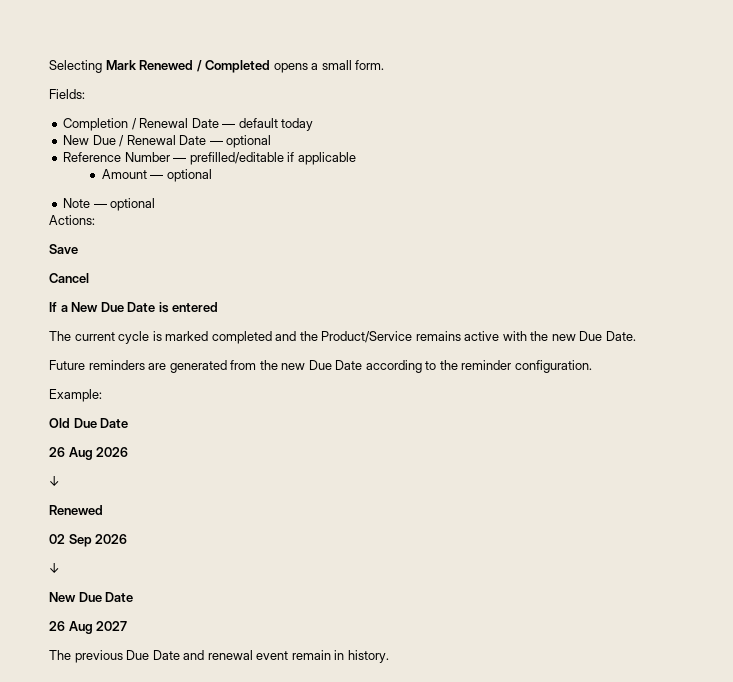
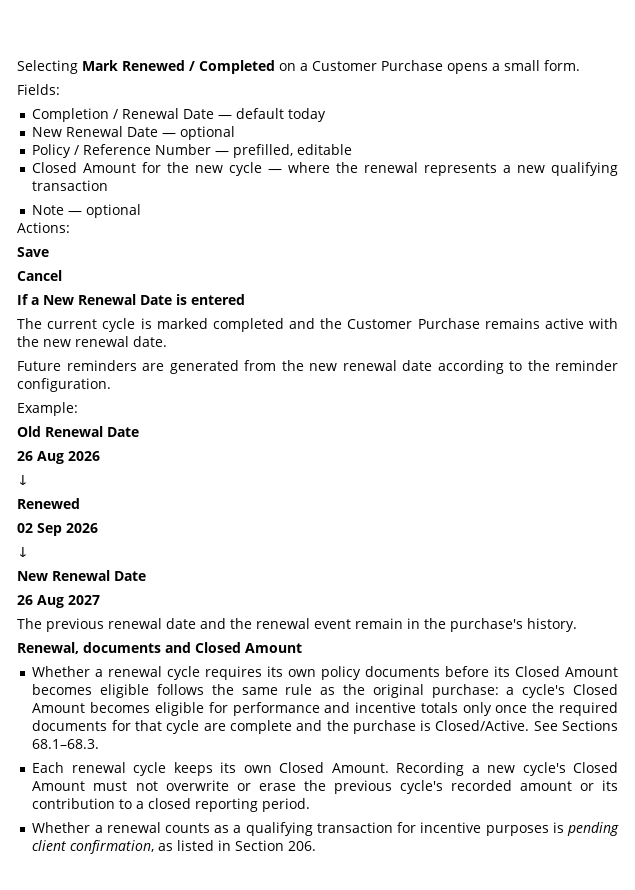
(271, 66) none -> [279,60,443,71] on a Customer Purchase
[92,135,125,147] Due / -> (63, 132) none
(272, 141) none -> [32,144,80,158] Policy /
[189,152,356,165] [101,169,212,182] prefilled/editable if applicable // Amount — optional -> [233,144,353,158] [32,162,618,176] [32,180,109,191] prefilled, editable // Closed Amount for the new cycle — where the renewal represents a new qualifying transaction
[100,302,124,312] Due -> [78,294,136,305] Renewal
[321,331,413,343] Product/Service -> [347,318,480,329] Customer Purchase
[579,331,636,341] Due Date. -> [75,336,167,347] renewal date.
[308,360,363,370] Due Date -> [342,360,432,371] renewal date
[73,418,97,428] Due -> [45,426,103,437] Renewal
[78,592,102,602] Due -> [52,570,110,581] Renewal
[126,650,205,660] Due Date and -> [108,618,252,629] renewal date and the
(345, 655) none -> [424,618,523,632] the purchase's
(389, 656) none -> [17,642,302,654] [32,666,619,680] [32,684,618,698] [32,702,619,716] [32,720,618,734] [32,739,100,749] [32,762,619,776] [32,780,618,794] [32,798,311,812] [32,822,620,836] [32,840,317,854] // Renewal, documents and Closed Amount // Whether a renewal cycle requires its own policy documents before its Closed Amount becomes eligible follows the same rule as the original purchase: a cycle's Closed Amount becomes eligible for performance and incentive totals only once the required documents for that cycle are complete and the purchase is Closed/Active. See Sections 68.1–68.3. // Each renewal cycle keeps its own Closed Amount. Recording a new cycle's Closed Amount must not overwrite or erase the previous cycle's recorded amount or its contribution to a closed reporting period. // Whether a renewal counts as a qualifying transaction for incentive purposes is pending client confirmation, as listed in Section 206.

